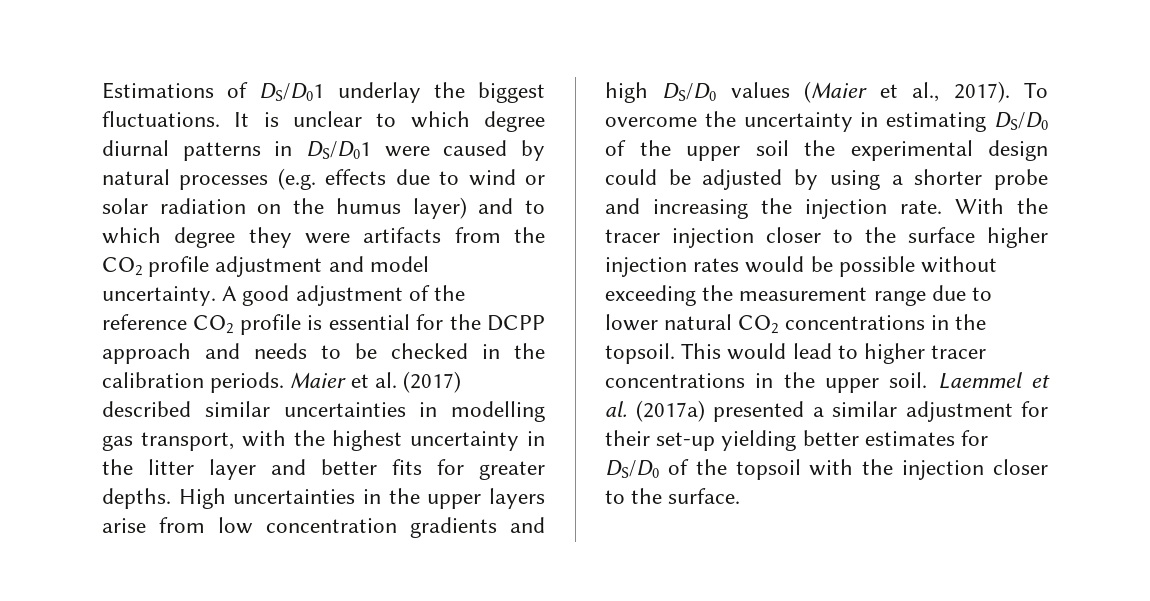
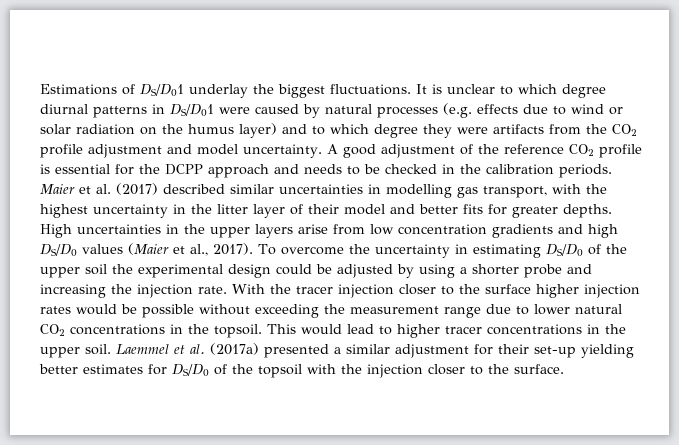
(256, 469) none -> [290,204,385,215] of their model

